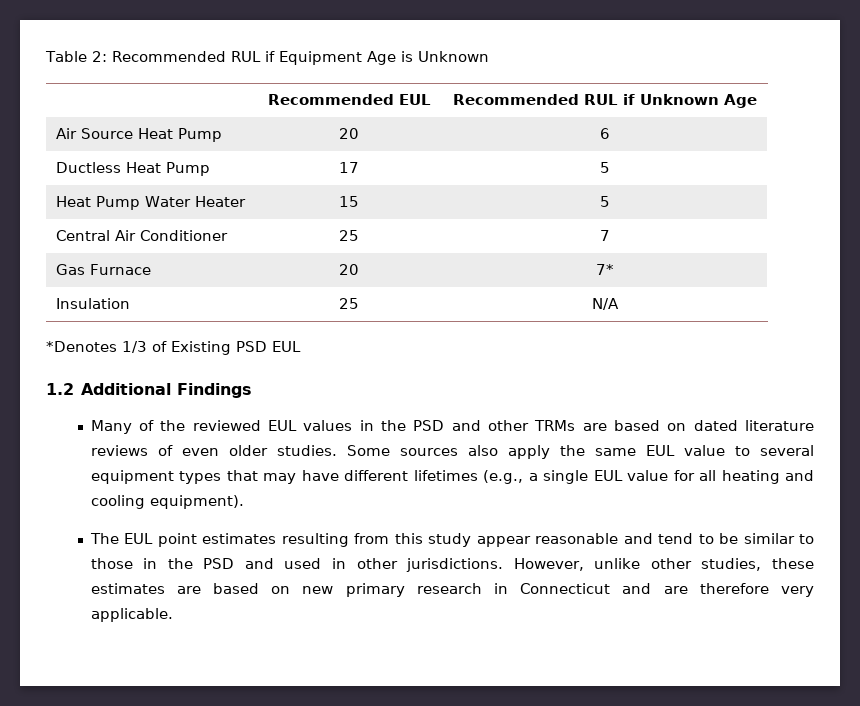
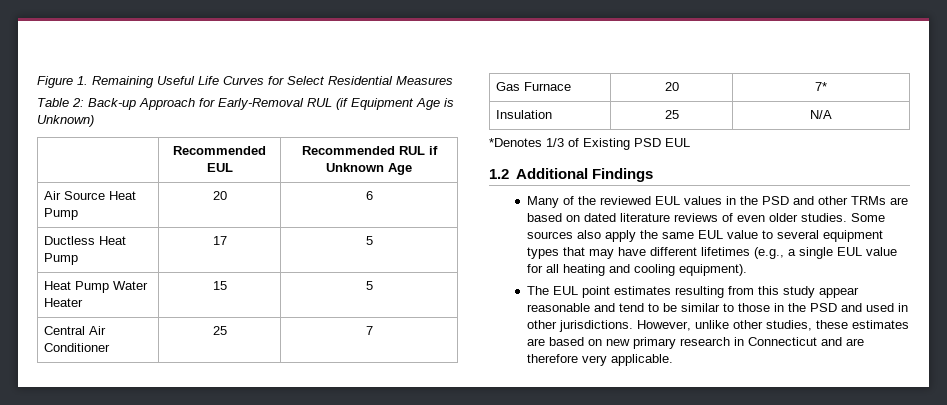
[45,51,275,62] Table 2: Recommended RUL if -> [37,76,453,88] [37,98,348,110] Figure 1. Remaining Useful Life Curves for Select Residential Measures // Table 2: Back-up Approach for Early-Removal RUL (if
[417,51,489,62] Unknown -> [37,115,94,127] Unknown)

